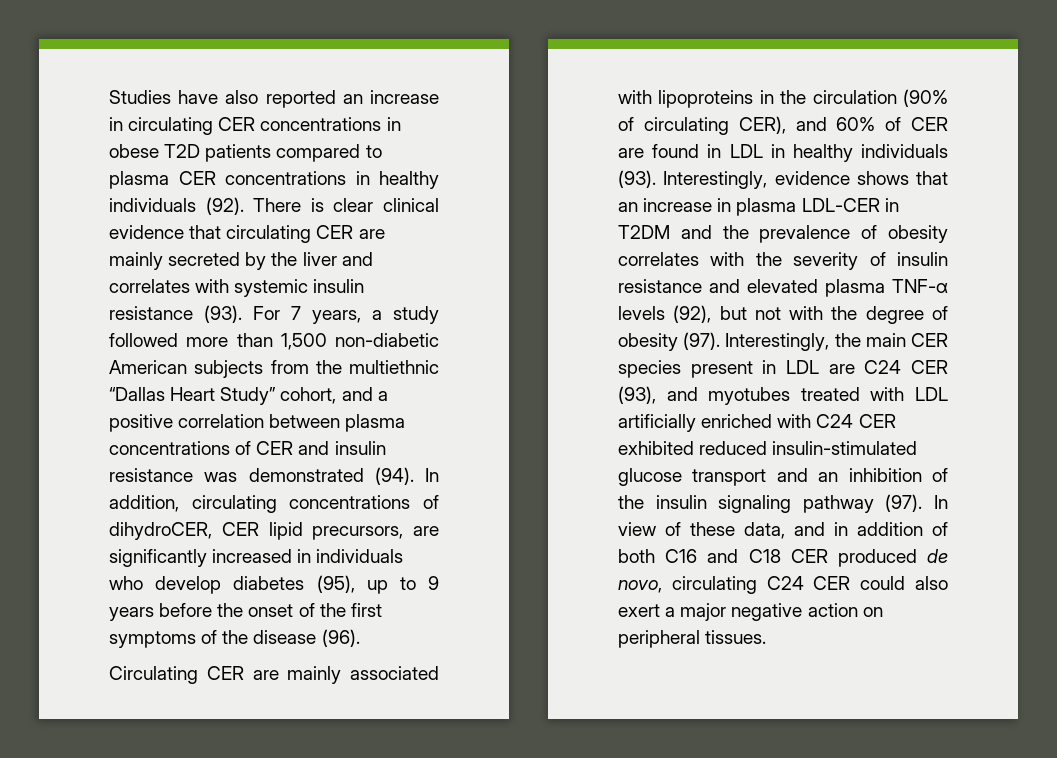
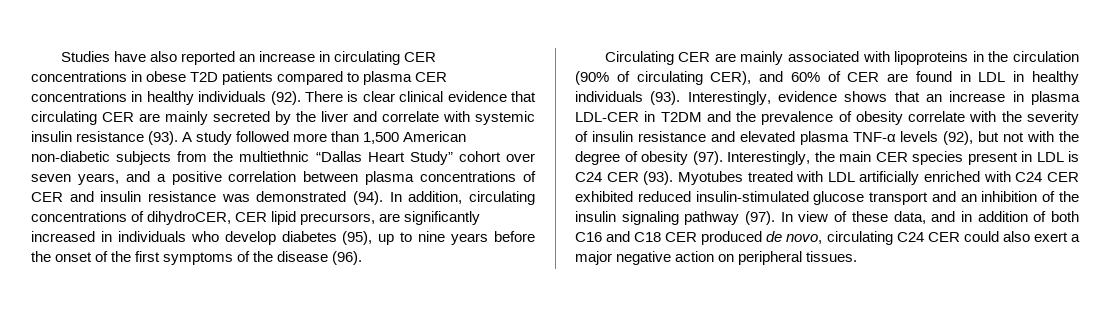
[109,279,190,293] correlates -> [382,111,439,122] correlate
[253,306,382,324] For 7 years, a -> [182,132,193,142] A
[335,333,439,347] [109,360,187,374] non-diabetic American -> [403,131,467,142] [31,151,110,162] American non-diabetic
[280,387,337,404] cohort, -> [458,151,535,162] [31,173,119,185] cohort over seven years,
[428,576,440,590] 9 -> [418,231,446,242] nine
[618,252,699,266] correlates -> [908,111,966,122] correlate
[828,360,948,374] [618,386,791,405] are C24 CER (93), and myotubes -> [1068,151,1079,162] [575,171,743,185] is C24 CER (93). Myotubes

